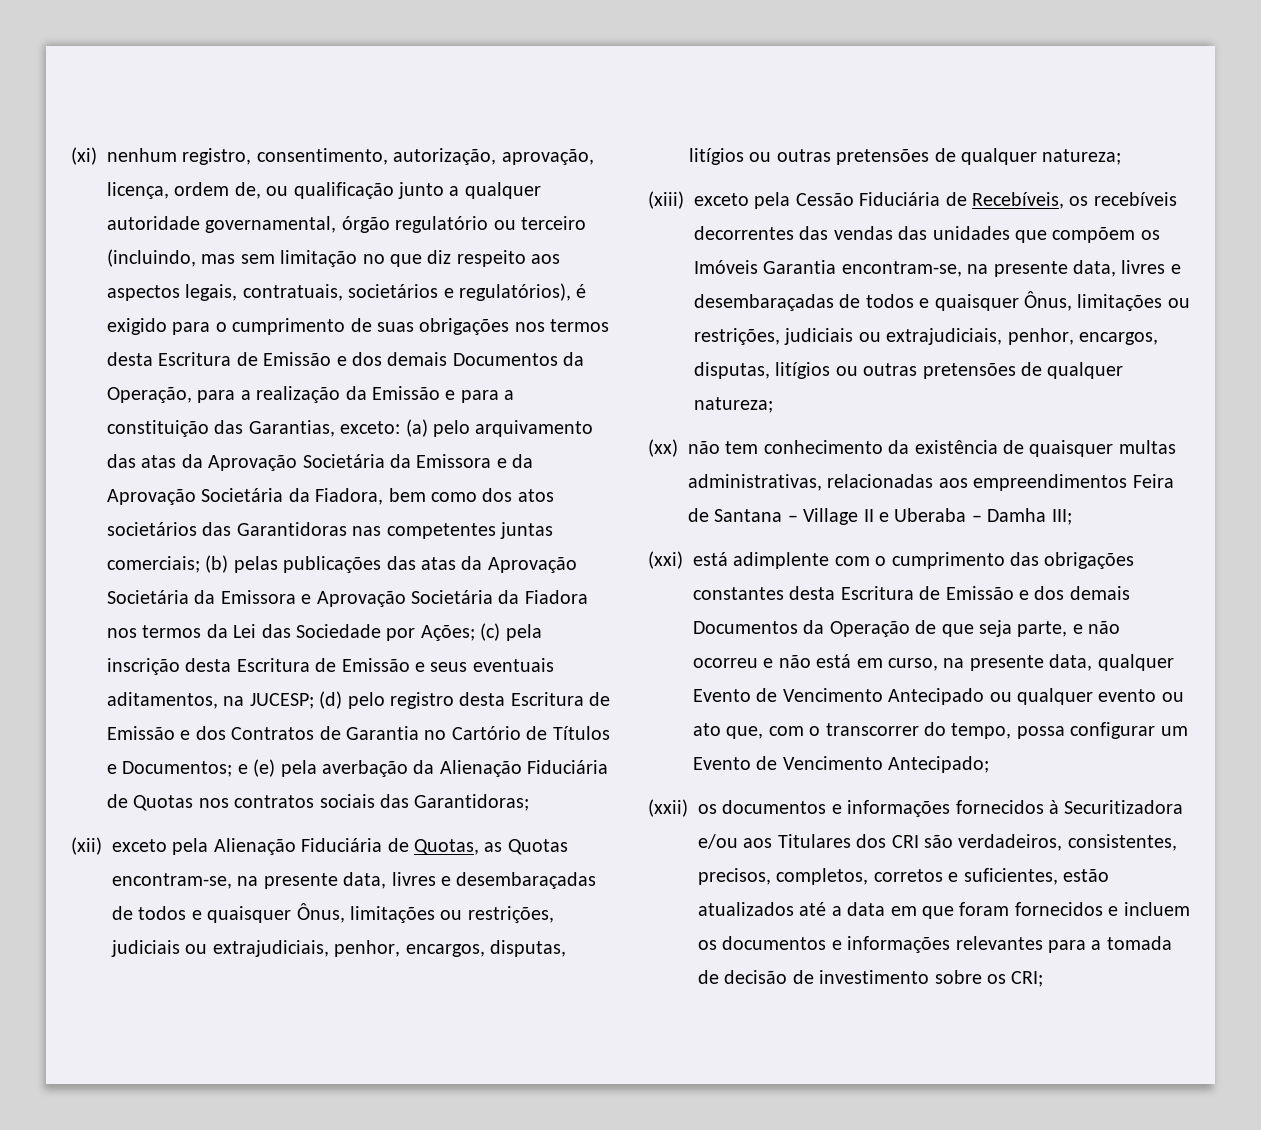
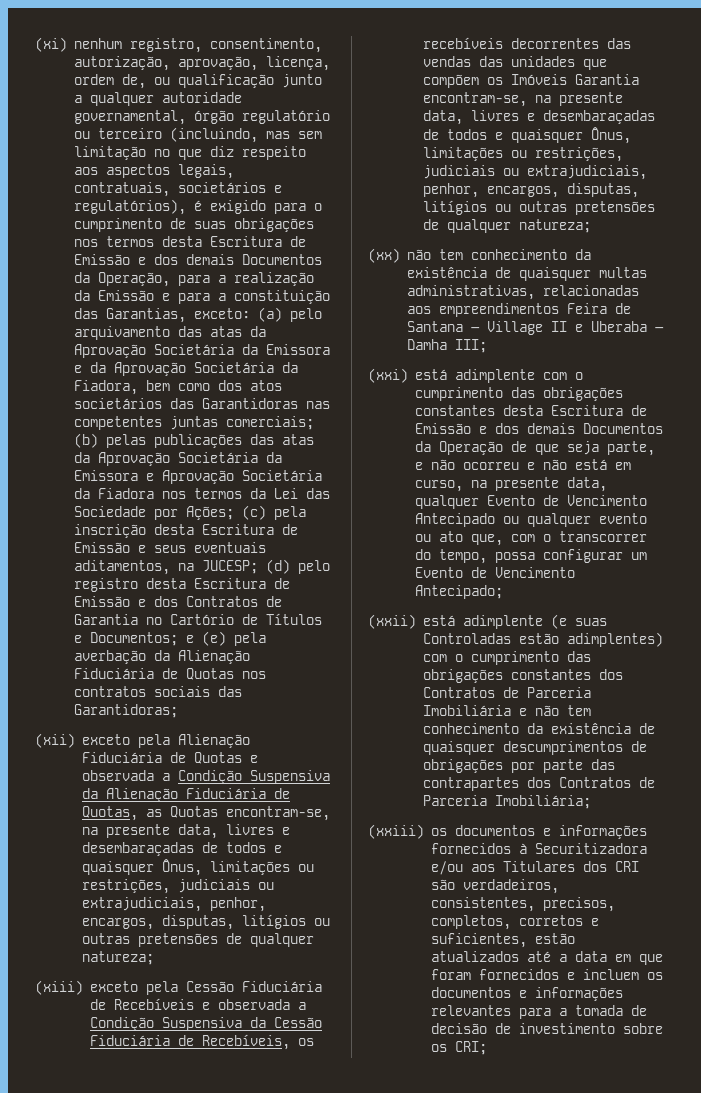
(409, 845) none -> [193,752,258,764] [81,770,330,784] [81,788,290,802] Quotas e observada a Condição Suspensiva da Alienação Fiduciária de
(967, 199) none -> [113,998,306,1010] [89,1017,322,1031] [89,1035,194,1046] Recebíveis e observada a Condição Suspensiva da Cessão Fiduciária de
(688, 808) none -> [422,614,607,629] [422,632,663,647] [422,651,591,665] [422,669,623,683] [422,687,591,698] [422,705,591,716] [422,723,655,734] [422,741,647,755] [422,759,615,773] [422,777,655,791] [422,795,591,809] [368,824,424,839] está adimplente (e suas Controladas estão adimplentes) com o cumprimento das obrigações constantes dos Contratos de Parceria Imobiliária e não tem conhecimento da existência de quaisquer descumprimentos de obrigações por parte das contrapartes dos Contratos de Parceria Imobiliária; // (xxiii)

